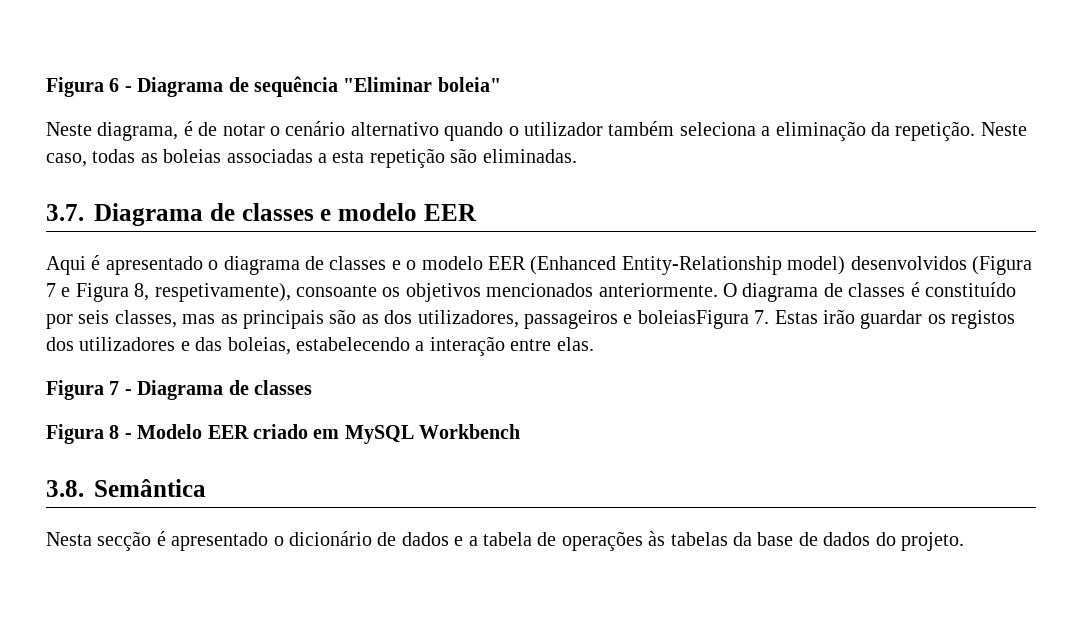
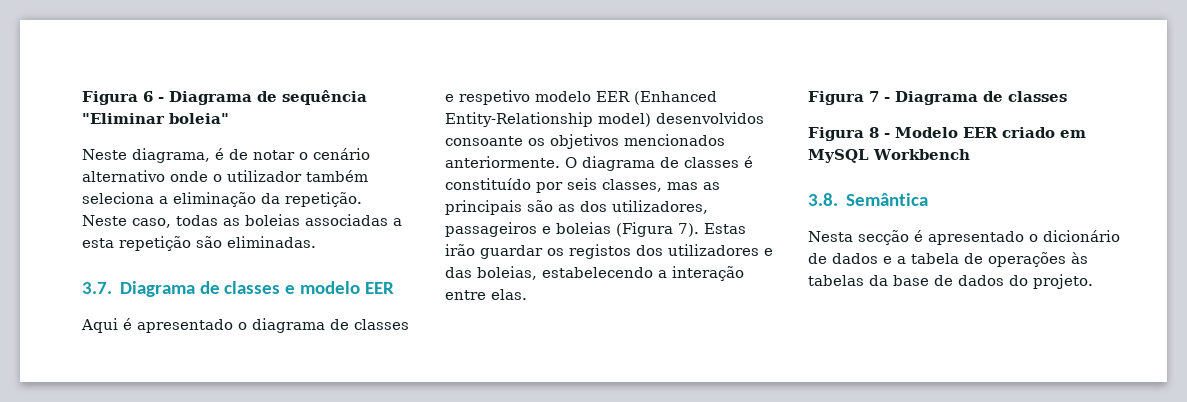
[444,122,504,141] quando -> [170,171,208,182] onde
[406,260,417,270] o -> [459,90,530,105] respetivo
[971,256,1032,275] [46,283,291,302] (Figura 7 e Figura 8, respetivamente), -> (764, 118) none
[637,310,770,329] boleiasFigura 7. -> [556,222,699,237] boleias (Figura 7).

